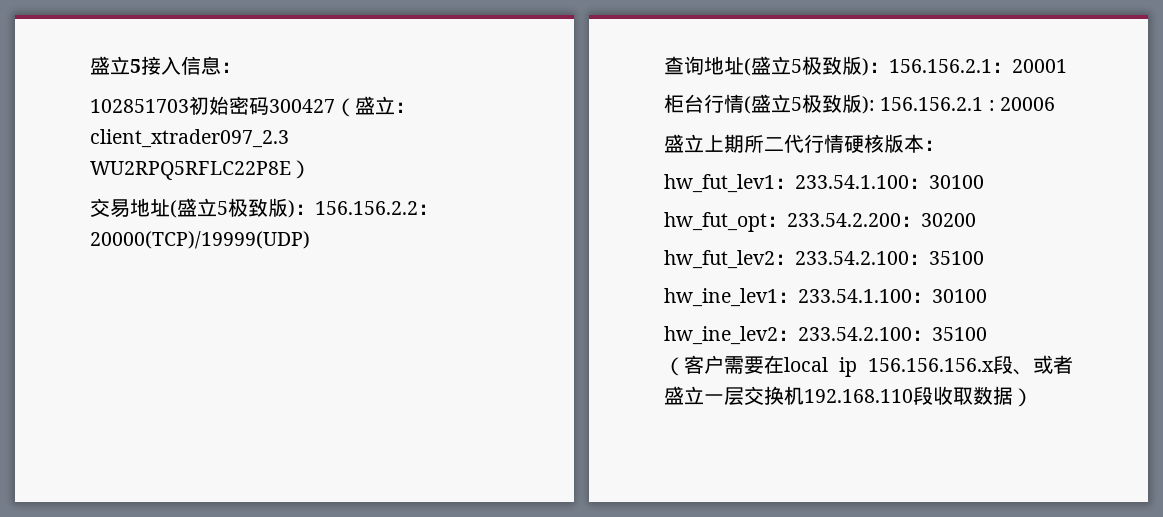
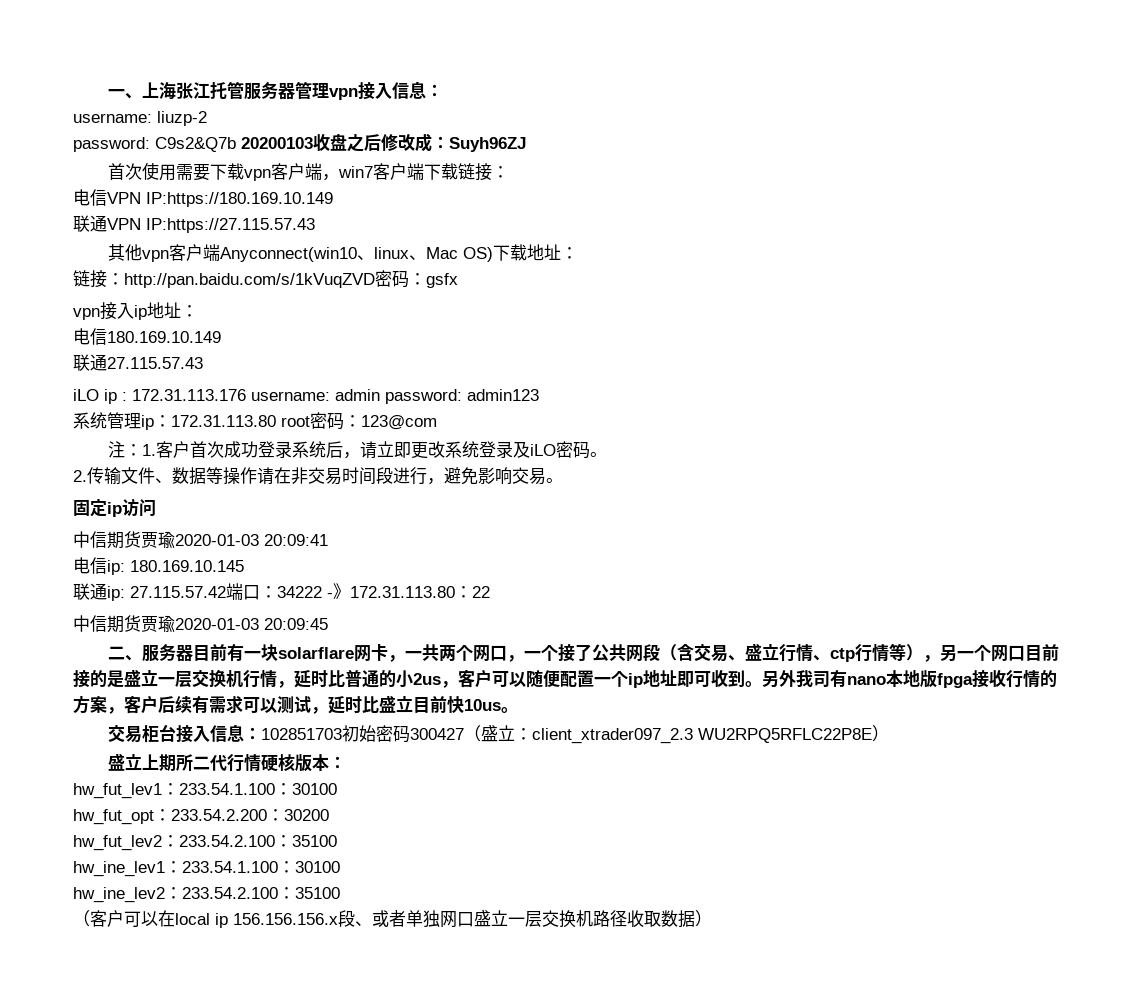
[90,56,241,75] 盛立5接入信息： // -> [108,81,444,100] [73,111,207,126] [73,133,526,152] [108,162,510,181] [73,189,333,207] [73,215,315,233] [108,244,579,262] [73,270,458,288] [73,302,198,320] [73,328,221,345] [73,354,203,371] [73,389,539,404] [73,412,437,430] [108,441,608,459] [73,467,563,485] [73,498,156,517] [73,531,328,549] [73,557,244,575] [73,583,490,601] [73,615,328,633] [108,643,1060,662] [73,669,1057,688] [73,695,518,714] [108,724,262,743] 一、上海张江托管服务器管理vpn接入信息： // username: liuzp-2 // password: C9s2&Q7b 20200103收盘之后修改成：Suyh96ZJ // 首次使用需要下载vpn客户端，win7客户端下载链接： // 电信VPN IP:https://180.169.10.149 // 联通VPN IP:https://27.115.57.43 // 其他vpn客户端Anyconnect(win10、linux、Mac OS)下载地址： // 链接：http://pan.baidu.com/s/1kVuqZVD密码：gsfx // vpn接入ip地址： // 电信180.169.10.149 // 联通27.115.57.43 // iLO ip : 172.31.113.176 username: admin password: admin123 // 系统管理ip：172.31.113.80 root密码：123@com // 注：1.客户首次成功登录系统后，请立即更改系统登录及iLO密码。 // 2.传输文件、数据等操作请在非交易时间段进行，避免影响交易。 // 固定ip访问 // 中信期货贾瑜2020-01-03 20:09:41 // 电信ip: 180.169.10.145 // 联通ip: 27.115.57.42端口：34222 -》172.31.113.80：22 // 中信期货贾瑜2020-01-03 20:09:45 // 二、服务器目前有一块solarflare网卡，一共两个网口，一个接了公共网段（含交易、盛立行情、ctp行情等），另一个网口目前接的是盛立一层交换机行情，延时比普通的小2us，客户可以随便配置一个ip地址即可收到。另外我司有nano本地版fpga接收行情的方案，客户后续有需求可以测试，延时比盛立目前快10us。 // 交易柜台接入信息：
[90,198,438,218] [90,231,310,249] [664,56,1067,76] [664,94,1055,114] // 交易地址(盛立5极致版)：156.156.2.2：20000(TCP)/19999(UDP) // 查询地址(盛立5极致版)：156.156.2.1：20001 // 柜台行情(盛立5极致版): 156.156.2.1 : 20006 -> (890, 733) none
[724,356,764,374] 需要 -> [124,911,158,927] 可以
[664,386,933,406] 盛立一层交换机192.168.110段 -> [406,910,627,928] 单独网口盛立一层交换机路径

